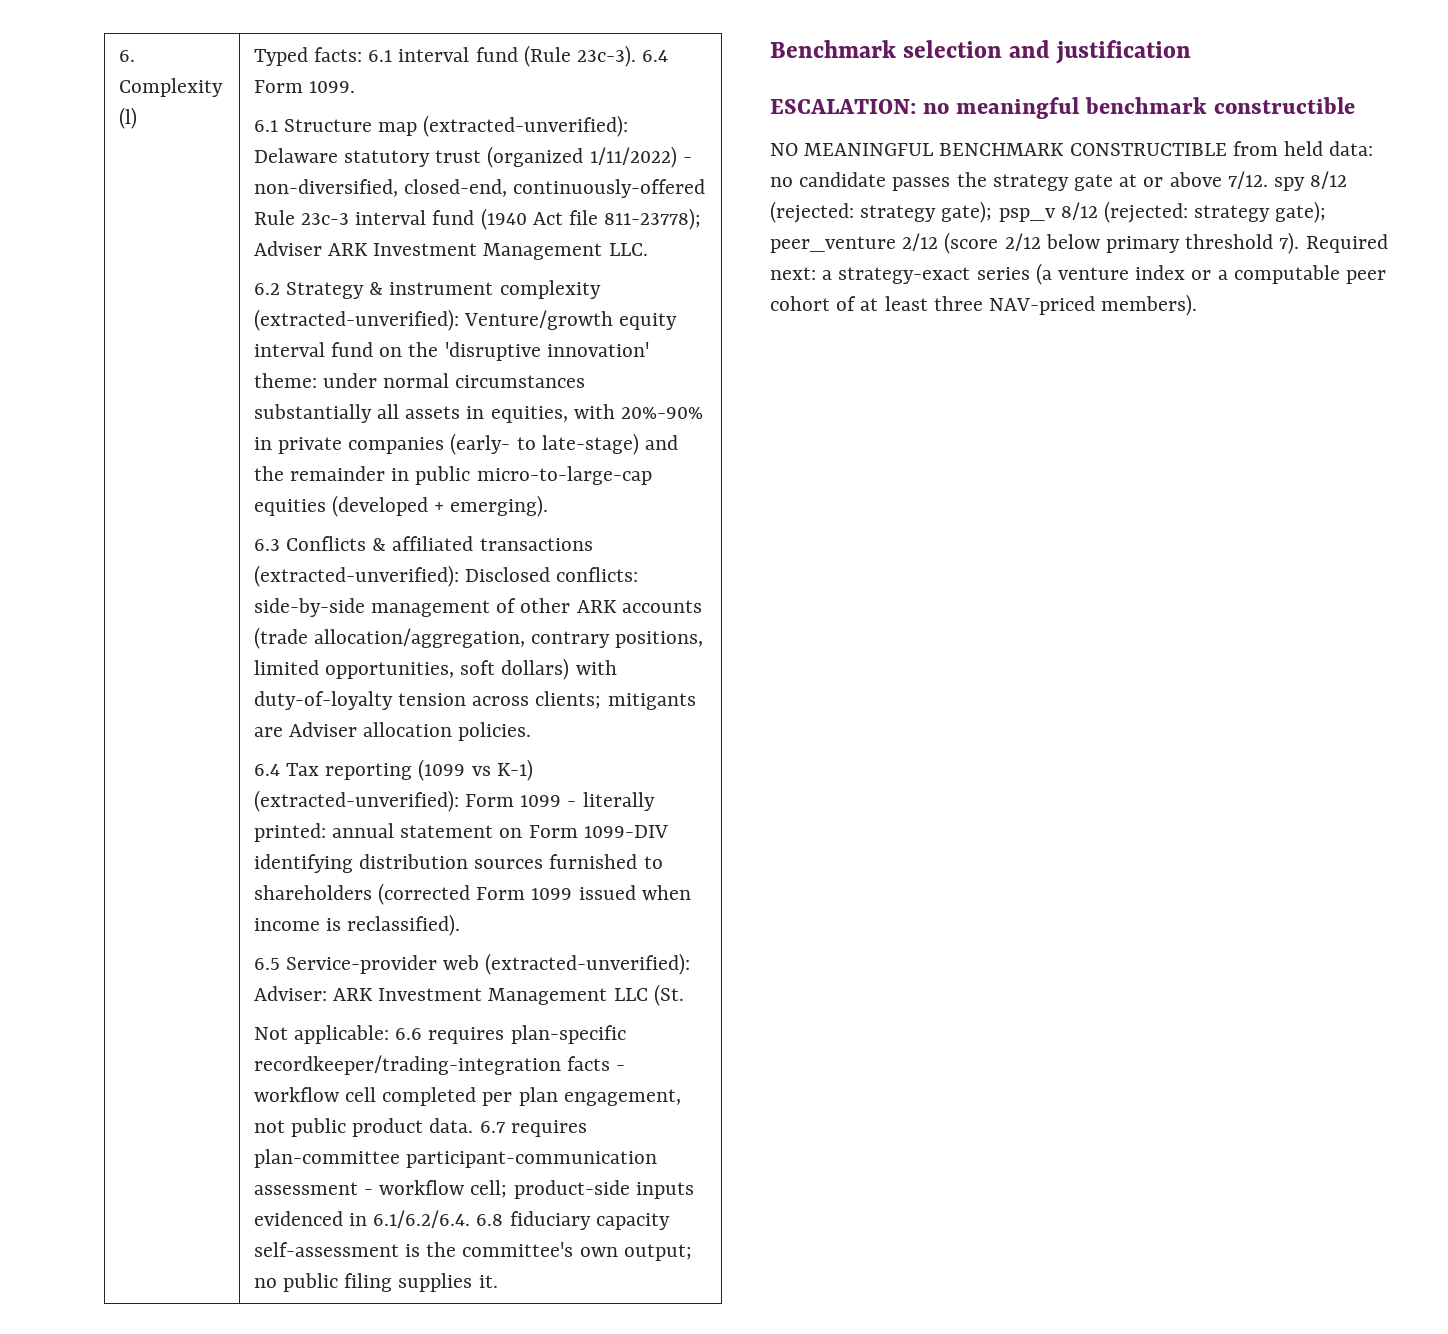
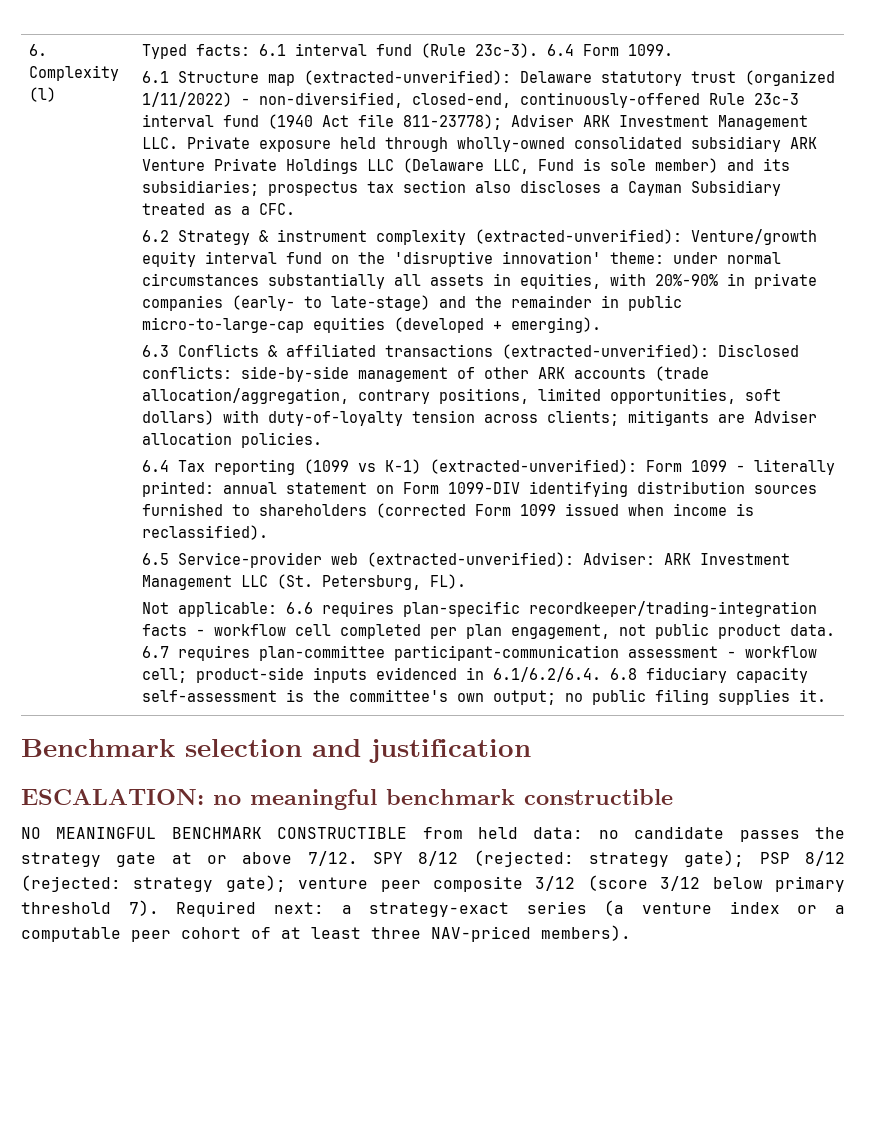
(648, 249) none -> [187,136,818,152] [142,158,791,174] [142,180,782,196] [142,203,296,215] Private exposure held through wholly-owned consolidated subsidiary ARK Venture Private Holdings LLC (Delaware LLC, Fund is sole member) and its subsidiaries; prospectus tax section also discloses a Cayman Subsidiary treated as a CFC.
(684, 995) none -> [322,574,467,590] Petersburg, FL).
[1274,171,1348,191] [770,201,1327,223] [770,232,1041,254] spy 8/12 (rejected: strategy gate); psp_v 8/12 (rejected: strategy gate); peer_venture 2/12 (score 2/12 -> [373,850,846,867] [21,875,701,892] SPY 8/12 (rejected: strategy gate); PSP 8/12 (rejected: strategy gate); venture peer composite 3/12 (score 3/12

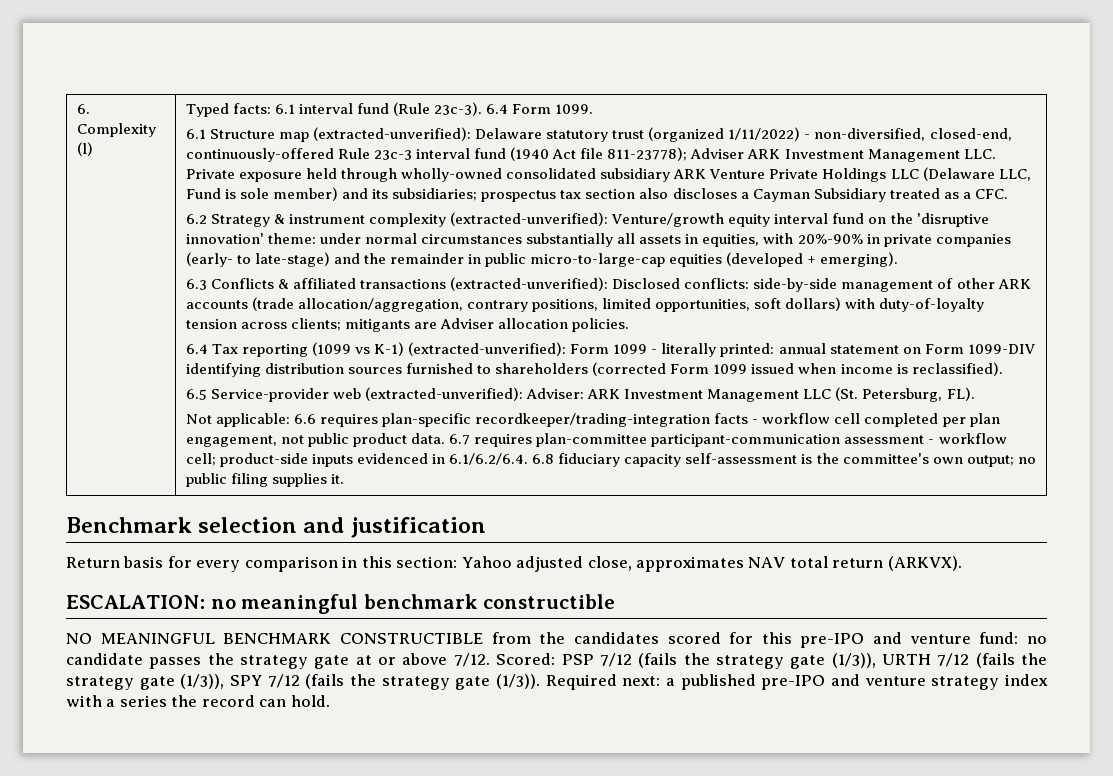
(531, 751) none -> [66,556,962,572] // Return basis for every comparison in this section: Yahoo adjusted close, approximates NAV total return (ARKVX).
[477,827,584,839] held data: -> [539,632,1019,648] the candidates scored for this pre-IPO and venture fund:
[373,850,846,867] [21,875,845,892] [21,900,845,917] [21,925,631,942] SPY 8/12 (rejected: strategy gate); PSP 8/12 (rejected: strategy gate); venture peer composite 3/12 (score 3/12 below primary threshold 7). Required next: a strategy-exact series (a venture index or a computable peer cohort of at least three NAV-priced members). -> [496,653,1048,669] [66,674,1048,690] [66,695,330,707] Scored: PSP 7/12 (fails the strategy gate (1/3)), URTH 7/12 (fails the strategy gate (1/3)), SPY 7/12 (fails the strategy gate (1/3)). Required next: a published pre-IPO and venture strategy index with a series the record can hold.

